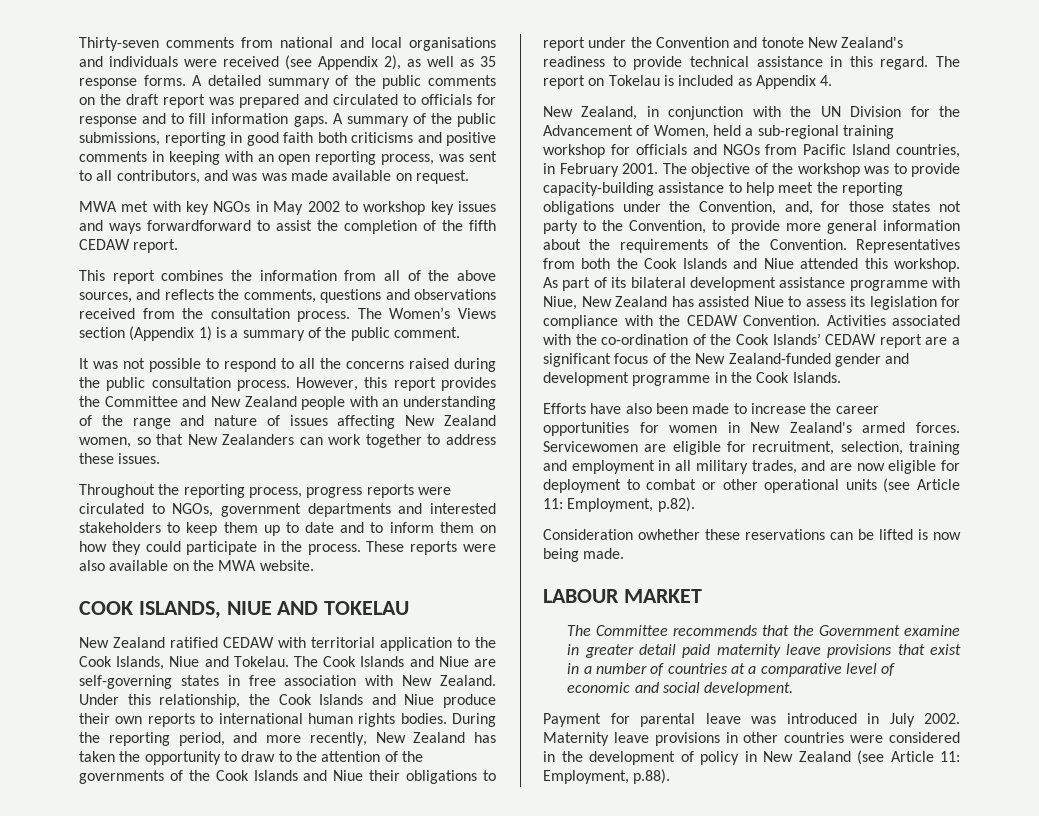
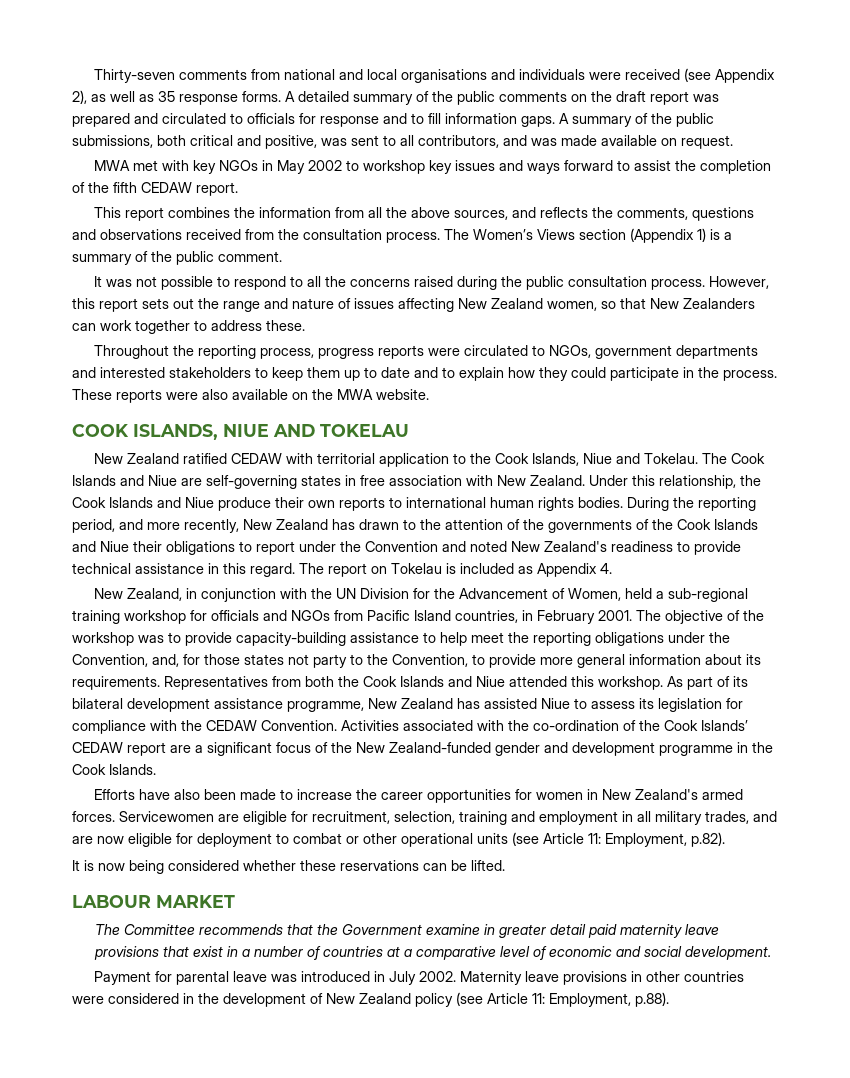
[164,132,496,146] [79,151,435,165] reporting in good faith both criticisms and positive comments in keeping with an open reporting process, -> [157,135,317,149] both critical and positive,
[261,173,287,181] was -> (557, 142) none
[147,220,251,231] forwardforward -> [563,160,613,171] forward
[407,270,421,281] of -> (382, 212) none
[440,377,496,391] [79,396,496,410] [79,415,92,426] provides the Committee and New Zealand people with an understanding of -> [142,298,194,309] sets out
[79,453,161,464] these issues. -> [266,320,305,331] these.
[389,522,497,533] inform them on -> [459,367,504,381] explain
[79,751,276,765] taken the opportunity to draw -> [359,519,399,530] drawn
[761,37,804,48] tonote -> [470,541,507,552] noted
[589,239,847,253] the requirements of the Convention. -> [746,654,761,665] [72,676,160,690] its requirements.
[849,277,960,291] [543,296,577,310] programme with Niue, -> [287,701,364,712] programme,
[543,529,961,540] [543,548,625,562] Consideration owhether these reservations can be lifted is now being made. -> [72,860,505,874] It is now being considered whether these reservations can be lifted.
[700,751,851,765] policy in New Zealand -> [326,993,453,1007] New Zealand policy

